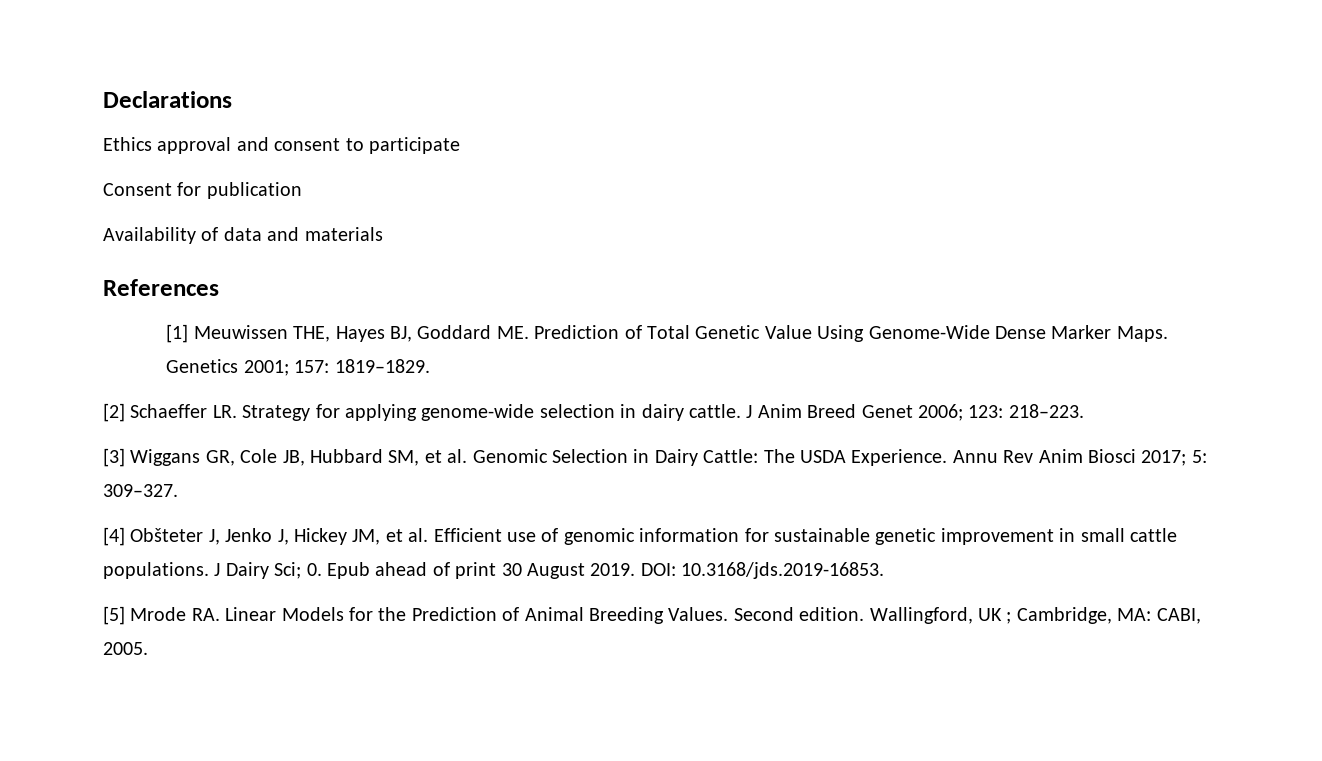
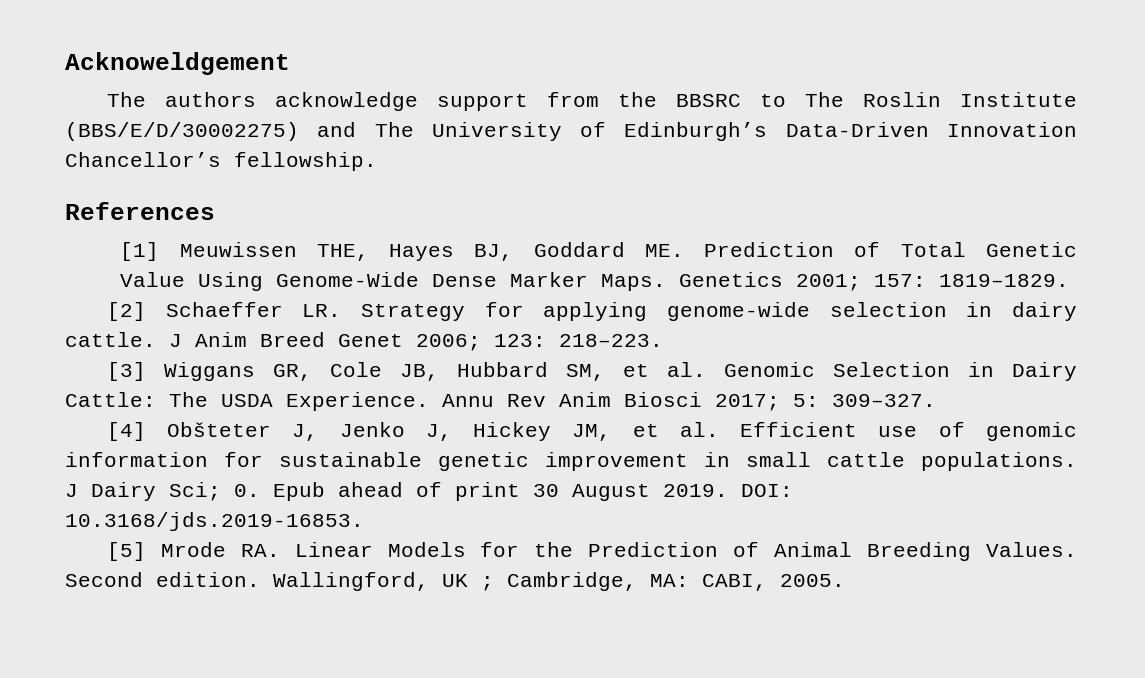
[103,91,232,108] [103,137,460,154] [103,182,302,199] [103,227,383,244] Declarations // Ethics approval and consent to participate // Consent for publication // Availability of data and materials -> [65,52,290,75] [106,92,1078,111] [65,122,1077,141] [65,152,377,171] Acknoweldgement // The authors acknowledge support from the BBSRC to The Roslin Institute (BBS/E/D/30002275) and The University of Edinburgh’s Data-Driven Innovation Chancellor’s fellowship.

